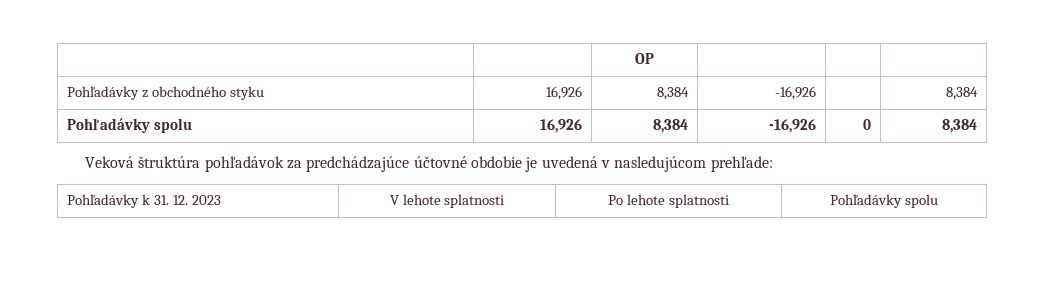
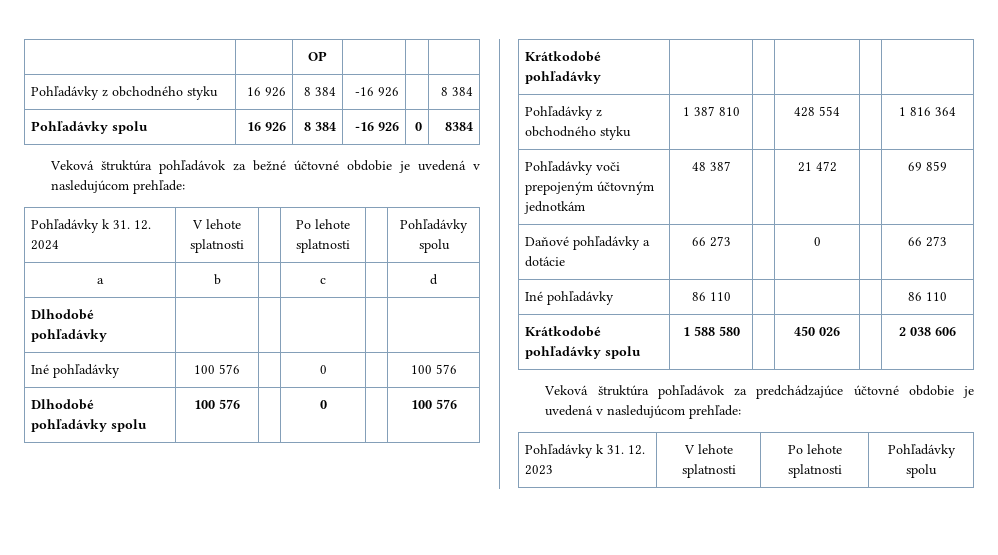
[545,86,582,100] [656,87,689,100] [774,86,816,100] [945,87,978,100] [67,118,193,133] [539,119,582,133] [652,119,688,133] [768,119,816,133] [862,119,871,130] [941,119,977,133] 16,926 | 8,384 | -16,926 | | 8,384 // Pohľadávky spolu | 16,926 | 8,384 | -16,926 | 0 | 8,384 -> [246,87,286,97] [303,87,336,96] [354,87,399,97] [440,87,473,96] [31,121,149,134] [246,122,286,131] [303,122,336,131] [354,122,399,131] [414,122,422,131] [444,122,473,131] [50,160,480,174] [51,180,186,194] [31,219,152,233] [31,240,60,250] [192,219,241,229] [190,239,244,253] [296,219,350,229] [296,239,350,253] [400,219,468,233] [418,239,450,253] [97,278,104,284] [213,274,221,285] [320,278,326,284] [430,274,438,285] [31,309,95,320] [31,329,108,342] [31,364,121,378] [194,364,240,374] [319,365,327,374] [410,364,457,374] [31,399,95,410] [31,419,148,432] [194,399,240,409] [319,400,327,409] [410,399,457,409] [525,51,602,62] [525,71,602,84] [525,106,603,120] [525,126,632,140] [682,106,740,116] [794,106,840,117] [899,107,956,116] [525,161,621,175] [525,181,655,195] [524,201,586,214] [691,161,731,171] [797,161,837,172] [908,161,947,171] [525,236,651,250] [525,256,566,267] [691,236,731,247] [813,237,821,246] [908,236,947,247] [525,291,615,305] [691,292,731,301] [908,292,947,301] [525,326,602,337] [525,346,642,359] [682,326,740,336] [794,326,840,336] [899,327,956,336] 16 926 | 8 384 | -16 926 | | 8 384 // Pohľadávky spolu | 16 926 | 8 384 | -16 926 | 0 | 8384 // Veková štruktúra pohľadávok za bežné účtovné obdobie je uvedená v nasledujúcom prehľade: // Pohľadávky k 31. 12. 2024 | V lehote splatnosti | | Po lehote splatnosti | | Pohľadávky spolu // a | b | | c | | d // Dlhodobé pohľadávky | | | | | // Iné pohľadávky | 100 576 | | 0 | | 100 576 // Dlhodobé pohľadávky spolu | 100 576 | | 0 | | 100 576 // Krátkodobé pohľadávky | | | | | // Pohľadávky z obchodného styku | 1 387 810 | | 428 554 | | 1 816 364 // Pohľadávky voči prepojeným účtovným jednotkám | 48 387 | | 21 472 | | 69 859 // Daňové pohľadávky a dotácie | 66 273 | | 0 | | 66 273 // Iné pohľadávky | 86 110 | | | | 86 110 // Krátkodobé pohľadávky spolu | 1 588 580 | | 450 026 | | 2 038 606

